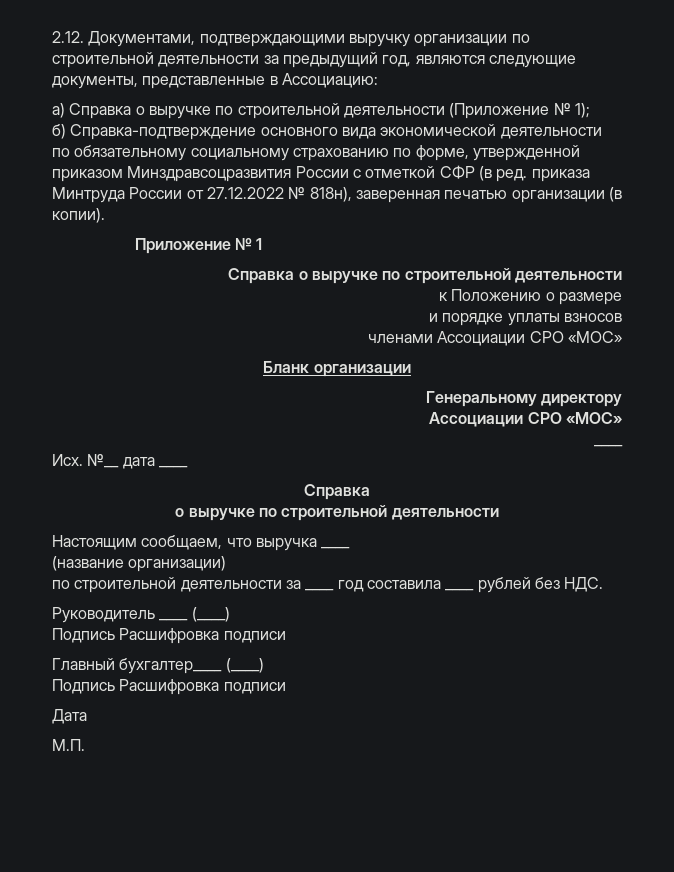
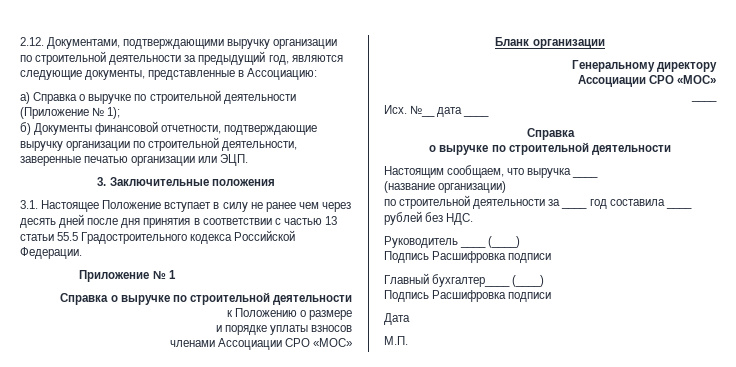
[70,124,602,140] [52,145,580,161] [52,165,590,182] [52,187,622,203] [52,208,105,223] Справка-подтверждение основного вида экономической деятельности по обязательному социальному страхованию по форме, утвержденной приказом Минздравсоцразвития России с отметкой СФР (в ред. приказа Минтруда России от 27.12.2022 № 818н), заверенная печатью организации (в копии). -> [34,121,318,135] [20,137,298,151] [20,154,249,166] [97,177,275,186] [20,200,351,212] [20,214,337,228] [20,230,296,244] [20,247,82,259] Документы финансовой отчетности, подтверждающие выручку организации по строительной деятельности, заверенные печатью организации или ЭЦП. // 3. Заключительные положения // 3.1. Настоящее Положение вступает в силу не ранее чем через десять дней после дня принятия в соответствии с частью 13 статьи 55.5 Градостроительного кодекса Российской Федерации.

